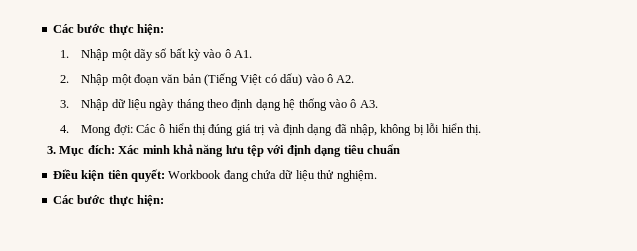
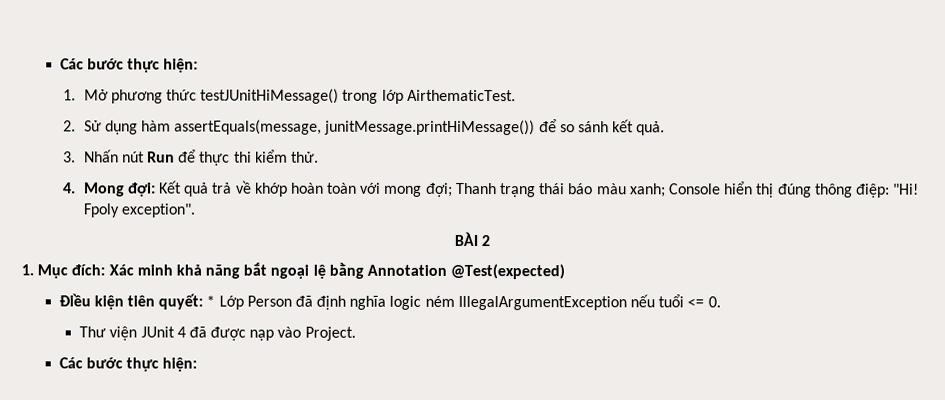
[81,48,253,61] [60,73,355,86] [60,98,378,111] [60,123,481,136] [47,146,57,154] Nhập một dãy số bất kỳ vào ô A1. // 2. Nhập một đoạn văn bản (Tiếng Việt có dấu) vào ô A2. // 3. Nhập dữ liệu ngày tháng theo định dạng hệ thống vào ô A3. // 4. Mong đợi: Các ô hiển thị đúng giá trị và định dạng đã nhập, không bị lỗi hiển thị. // 3. -> [83,88,516,104] [63,119,666,136] [63,149,319,166] [63,180,920,198] [82,203,195,218] [453,231,491,247] [21,264,34,276] Mở phương thức testJUnitHiMessage() trong lớp AirthematicTest. // 2. Sử dụng hàm assertEquals(message, junitMessage.printHiMessage()) để so sánh kết quả. // 3. Nhấn nút Run để thực thi kiểm thử. // 4. Mong đợi: Kết quả trả về khớp hoàn toàn với mong đợi; Thanh trạng thái báo màu xanh; Console hiển thị đúng thông điệp: "Hi! Fpoly exception". // BÀI 2 // 1.
[225,144,400,157] [52,169,377,182] lưu tệp với định dạng tiêu chuẩn // Điều kiện tiên quyết: Workbook đang chứa dữ liệu thử nghiệm. -> [243,262,566,280] [58,293,721,311] [79,326,356,341] bắt ngoại lệ bằng Annotation @Test(expected) // Điều kiện tiên quyết: * Lớp Person đã định nghĩa logic ném IllegalArgumentException nếu tuổi <= 0. // Thư viện JUnit 4 đã được nạp vào Project.

